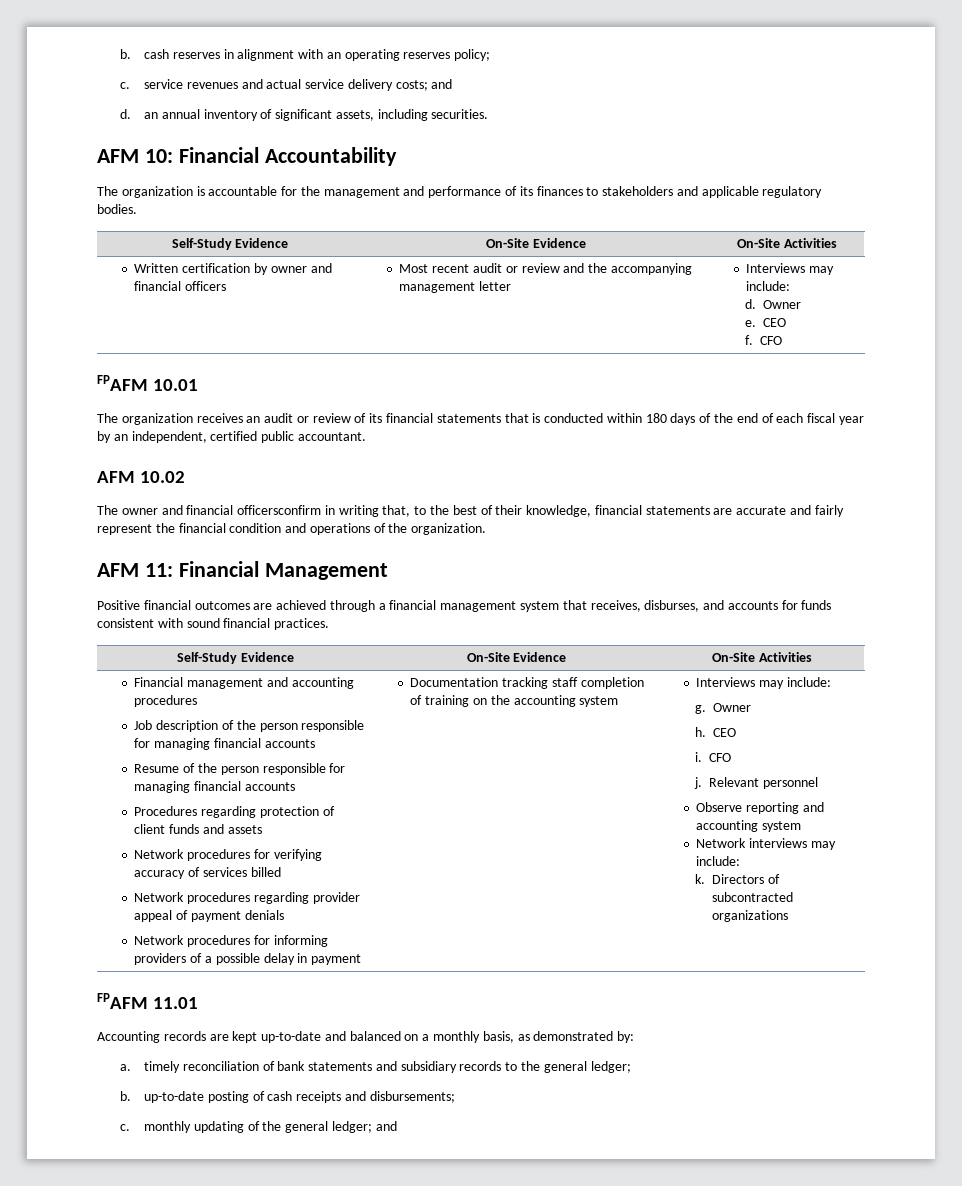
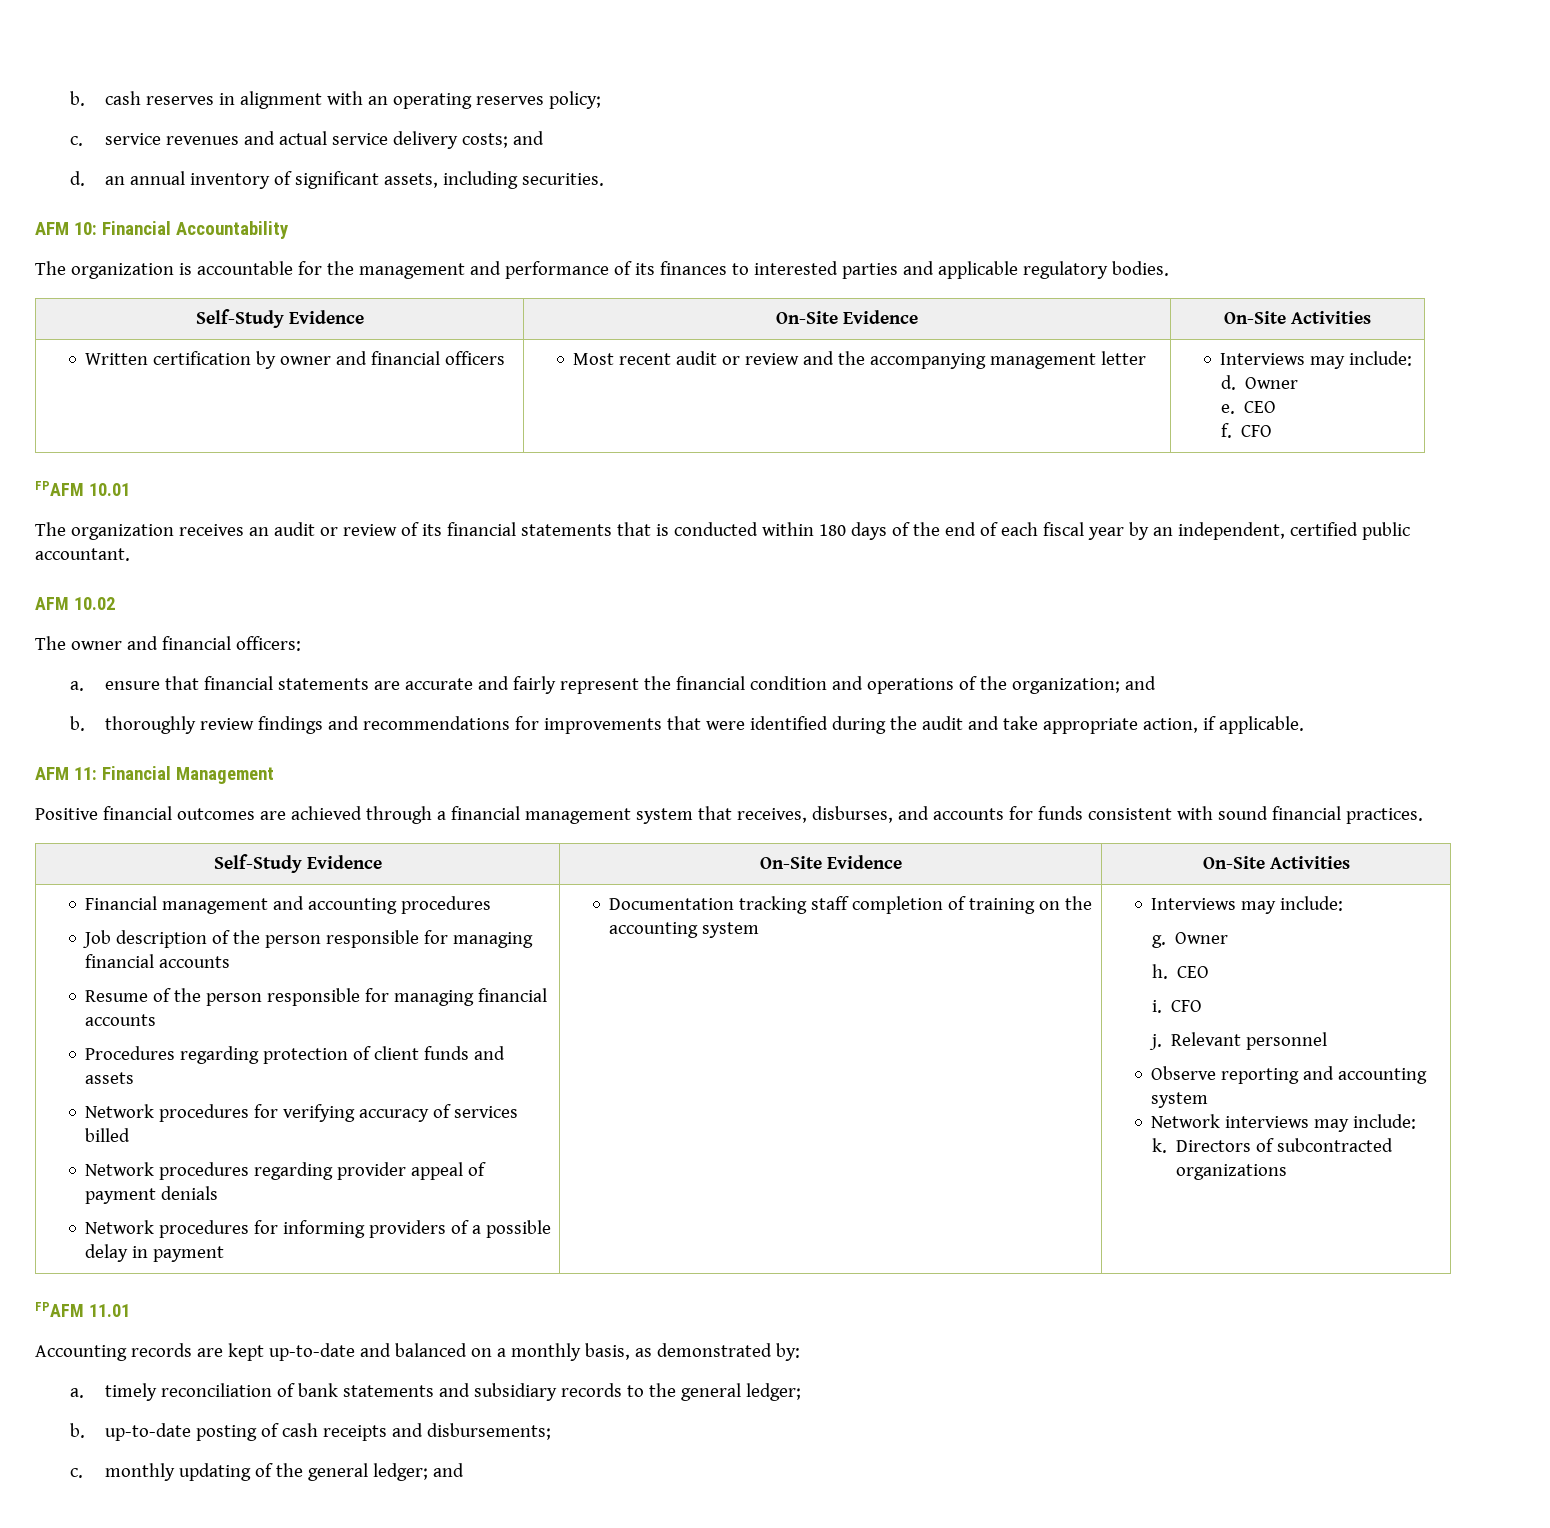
[602,186,674,196] stakeholders -> [753,261,898,279] interested parties
[237,505,592,517] officersconfirm in writing that, to the best of their knowledge, -> [235,636,301,651] [70,676,200,691] officers: // a. ensure that
[411,523,487,535] organization. -> [1012,676,1157,694] [70,716,1305,734] organization; and // b. thoroughly review findings and recommendations for improvements that were identified during the audit and take appropriate action, if applicable.

